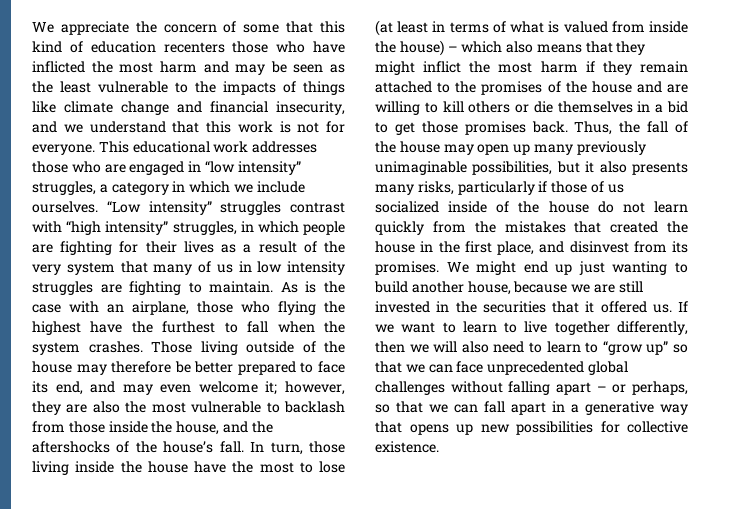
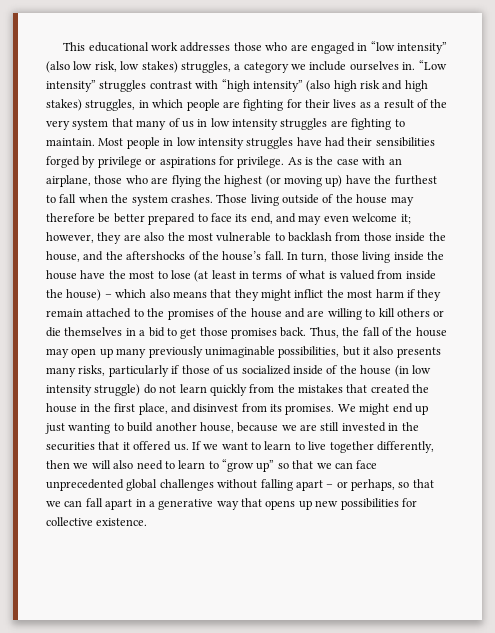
[32,21,345,35] [32,41,345,53] [32,61,345,75] [32,81,345,95] [32,101,345,115] [32,121,345,133] [32,144,95,155] We appreciate the concern of some that this kind of education recenters those who have inflicted the most harm and may be seen as the least vulnerable to the impacts of things like climate change and financial insecurity, and we understand that this work is not for everyone. -> (63, 46) none
[32,181,305,195] [32,201,98,213] struggles, a category in which we include ourselves. -> [46,61,416,73] (also low risk, low stakes) struggles, a category we include ourselves in.
(169, 228) none -> [306,80,428,92] [46,99,82,111] (also high risk and high stakes)
(274, 287) none -> [98,137,435,149] [46,156,285,168] Most people in low intensity struggles have had their sensibilities forged by privilege or aspirations for privilege.
(270, 307) none -> [151,177,169,184] are
(81, 328) none -> [265,175,343,187] (or moving up)
(589, 207) none -> [394,365,431,377] [46,384,141,396] (in low intensity struggle)

